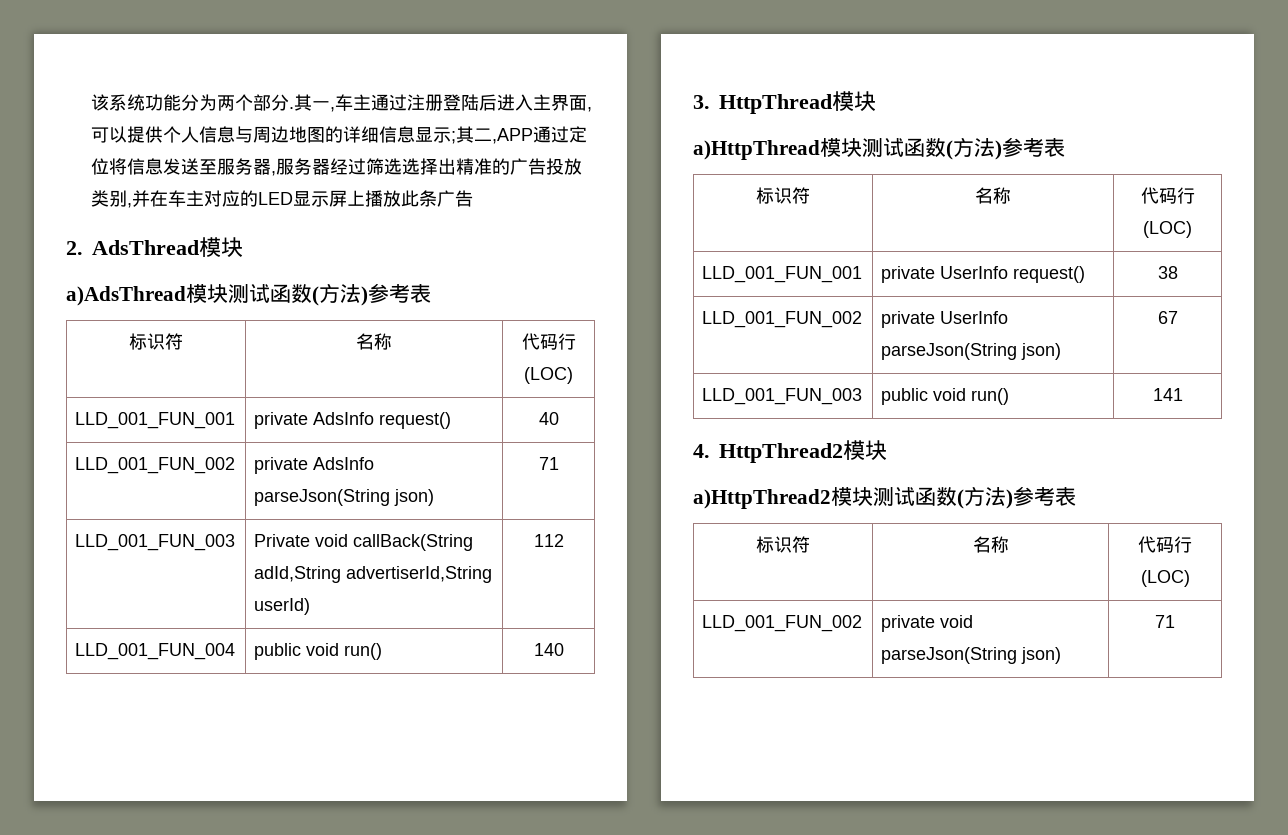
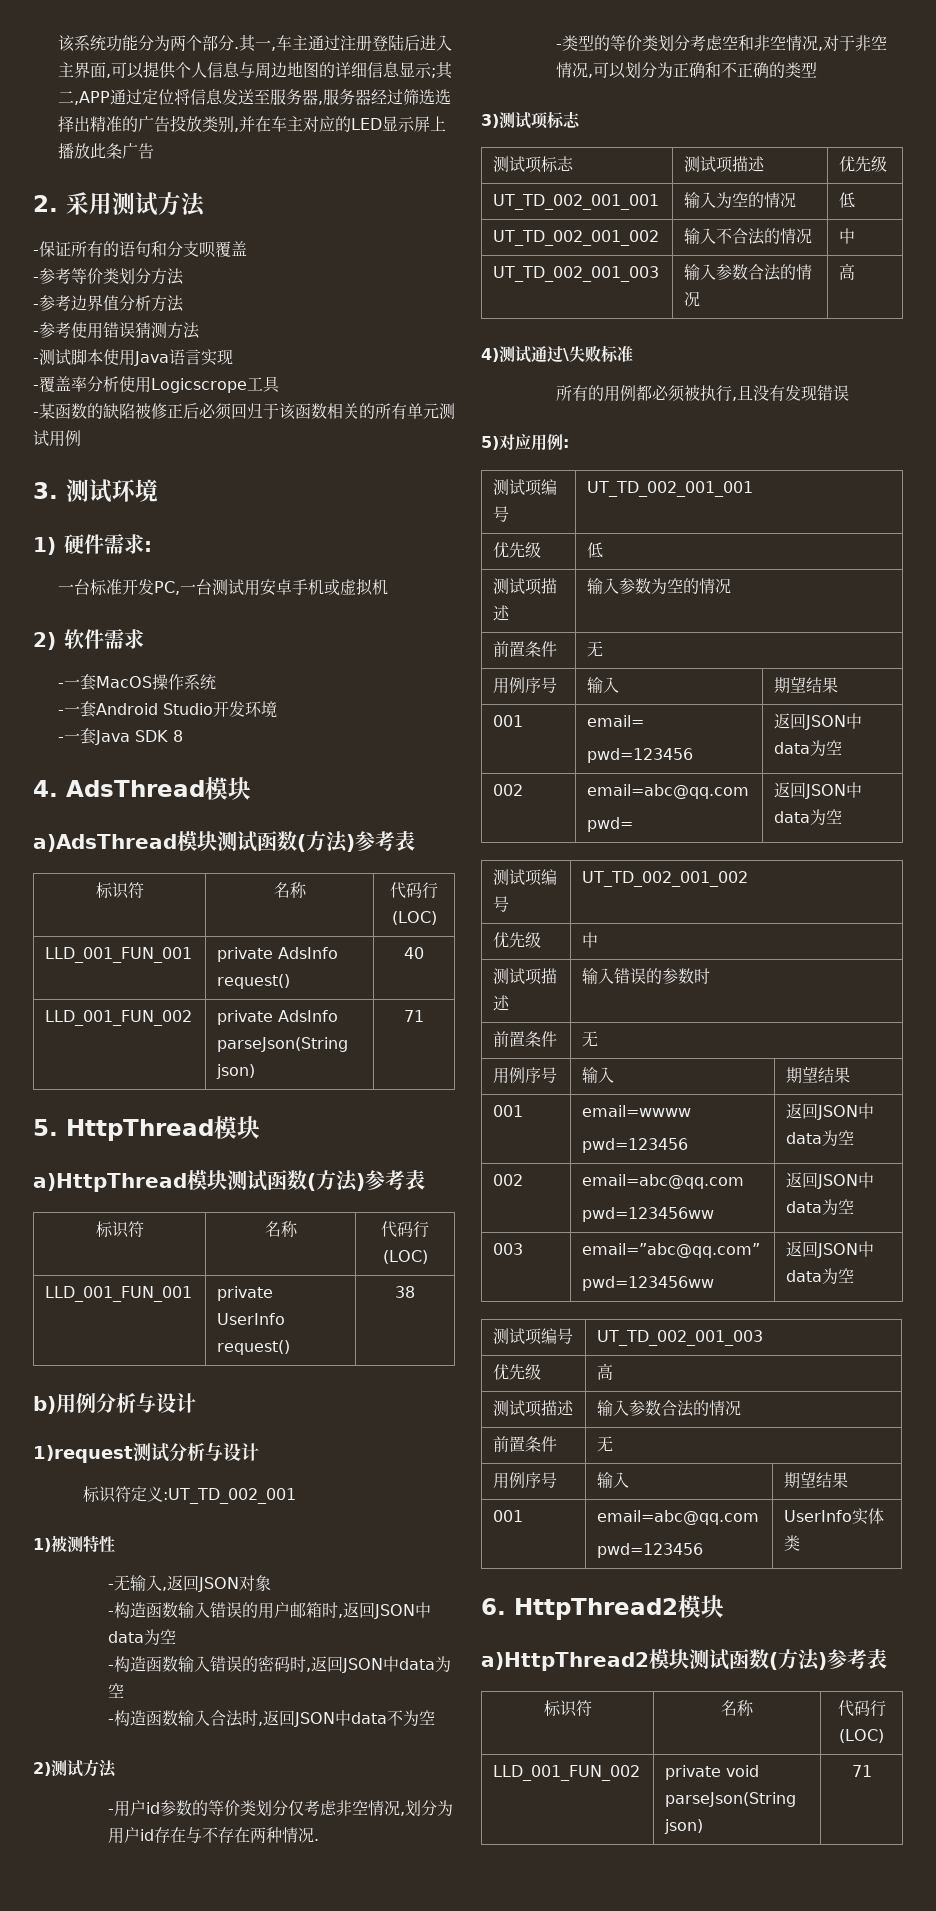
(83, 248) none -> [66,192,206,217] [33,241,247,258] [33,268,184,285] [33,295,184,312] [33,322,200,339] [33,349,233,366] [33,376,280,393] [33,403,455,420] [33,430,81,447] [33,479,158,503] [33,533,152,555] [58,578,389,596] [33,628,144,650] [58,674,217,691] [58,701,278,718] [58,728,184,745] [33,780,58,797] 采用测试方法 // -保证所有的语句和分支呗覆盖 // -参考等价类划分方法 // -参考边界值分析方法 // -参考使用错误猜测方法 // -测试脚本使用Java语言实现 // -覆盖率分析使用Logicscrope工具 // -某函数的缺陷被修正后必须回归于该函数相关的所有单元测试用例 // 3.测试环境 // 1)硬件需求: // 一台标准开发PC,一台测试用安卓手机或虚拟机 // 2)软件需求 // -一套MacOS操作系统 // -一套Android Studio开发环境 // -一套Java SDK 8 // 4.
[75,534,236,551] [254,534,474,551] [254,566,493,583] [254,598,311,615] [533,534,564,547] [75,643,236,660] [254,643,383,660] [533,643,564,656] [693,95,710,109] // LLD_001_FUN_003 | Private void callBack(String adId,String advertiserId,String userId) | 112 // LLD_001_FUN_004 | public void run() | 140 // 3. -> [33,1119,58,1136] // 5.
[702,311,863,328] [881,311,1009,328] [881,343,1062,360] [1157,311,1178,324] [702,388,863,405] [881,388,1010,405] [1152,388,1183,401] [693,444,710,458] // LLD_001_FUN_002 | private UserInfo parseJson(String json) | 67 // LLD_001_FUN_003 | public void run() | 141 // 4. -> [33,1392,196,1414] [33,1443,259,1463] [83,1486,297,1504] [33,1535,115,1553] [108,1575,272,1592] [108,1602,432,1619] [108,1629,177,1645] [108,1655,452,1673] [108,1683,125,1698] [108,1710,436,1727] [33,1759,117,1778] [108,1800,454,1817] [108,1827,320,1844] [556,35,888,52] [556,62,818,79] [481,111,581,129] [493,156,575,173] [684,156,766,173] [839,156,888,172] [493,194,660,210] [684,192,797,208] [839,192,856,208] [493,230,660,246] [684,228,813,245] [839,228,856,244] [493,266,660,282] [684,264,813,281] [684,291,701,307] [839,263,856,280] [481,345,633,363] [556,385,850,402] [481,434,569,451] [493,479,558,496] [493,506,510,522] [587,481,754,497] [493,542,542,558] [587,542,604,558] [493,578,558,595] [493,605,511,621] [587,578,732,594] [493,641,558,657] [587,641,604,657] [493,677,558,694] [587,677,620,693] [774,676,839,693] [493,715,524,727] [587,715,645,727] [587,748,694,763] [774,713,863,730] [774,740,843,756] [493,784,524,796] [587,784,750,799] [587,817,634,832] [774,782,863,799] [774,809,843,825] [493,869,558,886] [493,896,510,912] [582,871,749,887] [493,932,542,948] [582,932,599,948] [493,968,558,985] [493,995,511,1011] [582,968,711,984] [493,1031,558,1047] [582,1031,599,1047] [493,1067,558,1084] [582,1067,615,1083] [786,1066,851,1083] [493,1105,524,1117] [582,1105,692,1117] [582,1138,689,1153] [786,1103,875,1120] [786,1130,855,1146] [493,1174,524,1186] [582,1174,745,1189] [582,1207,715,1222] [786,1172,875,1189] [786,1199,855,1215] [493,1243,524,1255] [582,1243,761,1258] [582,1276,715,1291] [786,1241,875,1258] [786,1268,855,1284] [493,1328,574,1345] [597,1330,764,1346] [493,1364,542,1380] [597,1363,614,1380] [493,1400,575,1417] [597,1400,742,1417] [493,1436,558,1452] [597,1436,614,1452] [493,1472,558,1489] [597,1472,630,1488] [784,1471,849,1488] [493,1510,524,1522] [597,1510,760,1525] [597,1543,704,1558] [784,1508,885,1525] [784,1535,801,1551] [481,1598,506,1615] // b)用例分析与设计 // 1)request测试分析与设计 // 标识符定义:UT_TD_002_001 // 1)被测特性 // -无输入,返回JSON对象 // -构造函数输入错误的用户邮箱时,返回JSON中data为空 // -构造函数输入错误的密码时,返回JSON中data为空 // -构造函数输入合法时,返回JSON中data不为空 // 2)测试方法 // -用户id参数的等价类划分仅考虑非空情况,划分为用户id存在与不存在两种情况. // -类型的等价类划分考虑空和非空情况,对于非空情况,可以划分为正确和不正确的类型 // 3)测试项标志 // 测试项标志 | 测试项描述 | 优先级 // UT_TD_002_001_001 | 输入为空的情况 | 低 // UT_TD_002_001_002 | 输入不合法的情况 | 中 // UT_TD_002_001_003 | 输入参数合法的情况 | 高 // 4)测试通过\失败标准 // 所有的用例都必须被执行,且没有发现错误 // 5)对应用例: // 测试项编号 | UT_TD_002_001_001 // 优先级 | 低 // 测试项描述 | 输入参数为空的情况 // 前置条件 | 无 // 用例序号 | 输入 | 期望结果 // 001 | email= // pwd=123456 | 返回JSON中data为空 // 002 | email=abc@qq.com // pwd= | 返回JSON中data为空 // 测试项编号 | UT_TD_002_001_002 // 优先级 | 中 // 测试项描述 | 输入错误的参数时 // 前置条件 | 无 // 用例序号 | 输入 | 期望结果 // 001 | email=wwww // pwd=123456 | 返回JSON中data为空 // 002 | email=abc@qq.com // pwd=123456ww | 返回JSON中data为空 // 003 | email=”abc@qq.com” // pwd=123456ww | 返回JSON中data为空 // 测试项编号 | UT_TD_002_001_003 // 优先级 | 高 // 测试项描述 | 输入参数合法的情况 // 前置条件 | 无 // 用例序号 | 输入 | 期望结果 // 001 | email=abc@qq.com // pwd=123456 | UserInfo实体类 // 6.

